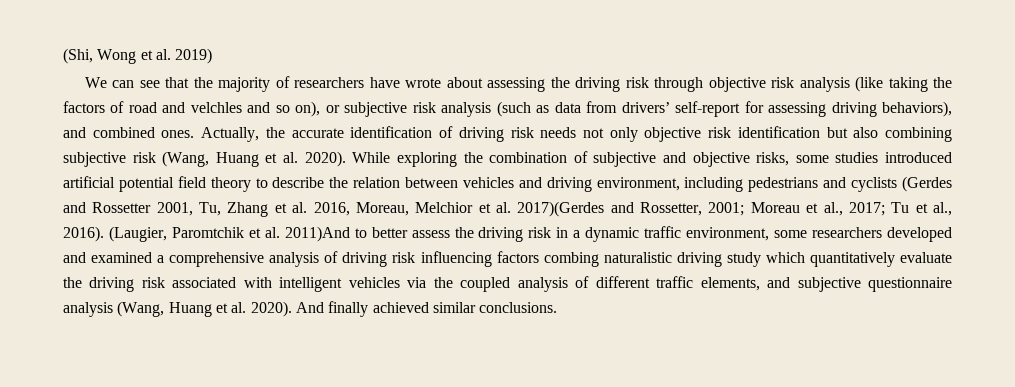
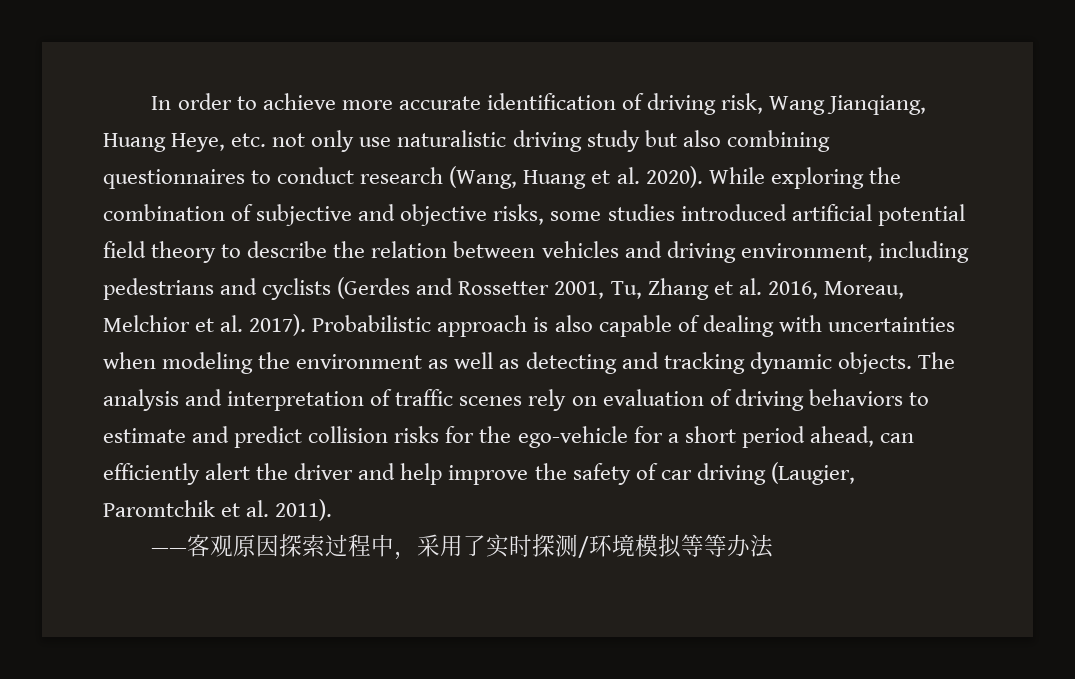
[63,48,213,64] [84,76,953,92] [63,101,953,117] [63,126,952,142] [63,152,156,167] (Shi, Wong et al. 2019) // We can see that the majority of researchers have wrote about assessing the driving risk through objective risk analysis (like taking the factors of road and velchles and so on), or subjective risk analysis (such as data from drivers’ self-report for assessing driving behaviors), and combined ones. Actually, the accurate identification of driving risk needs not only objective risk identification but also combining subjective risk -> [151,93,927,115] [103,130,830,152] [103,167,444,189] In order to achieve more accurate identification of driving risk, Wang Jianqiang, Huang Heye, etc. not only use naturalistic driving study but also combining questionnaires to conduct research
[517,201,953,217] [63,226,952,242] [63,251,952,267] [63,276,953,292] [63,301,558,317] 2017)(Gerdes and Rossetter, 2001; Moreau et al., 2017; Tu et al., 2016). (Laugier, Paromtchik et al. 2011)And to better assess the driving risk in a dynamic traffic environment, some researchers developed and examined a comprehensive analysis of driving risk influencing factors combing naturalistic driving study which quantitatively evaluate the driving risk associated with intelligent vehicles via the coupled analysis of different traffic elements, and subjective questionnaire analysis (Wang, Huang et al. 2020). And finally achieved similar conclusions. -> [249,314,955,337] [103,352,955,374] [103,389,929,411] [103,426,914,448] [103,462,855,485] [103,499,333,521] [151,534,774,560] 2017). Probabilistic approach is also capable of dealing with uncertainties when modeling the environment as well as detecting and tracking dynamic objects. The analysis and interpretation of traffic scenes rely on evaluation of driving behaviors to estimate and predict collision risks for the ego-vehicle for a short period ahead, can efficiently alert the driver and help improve the safety of car driving (Laugier, Paromtchik et al. 2011). // ——客观原因探索过程中，采用了实时探测/环境模拟等等办法

